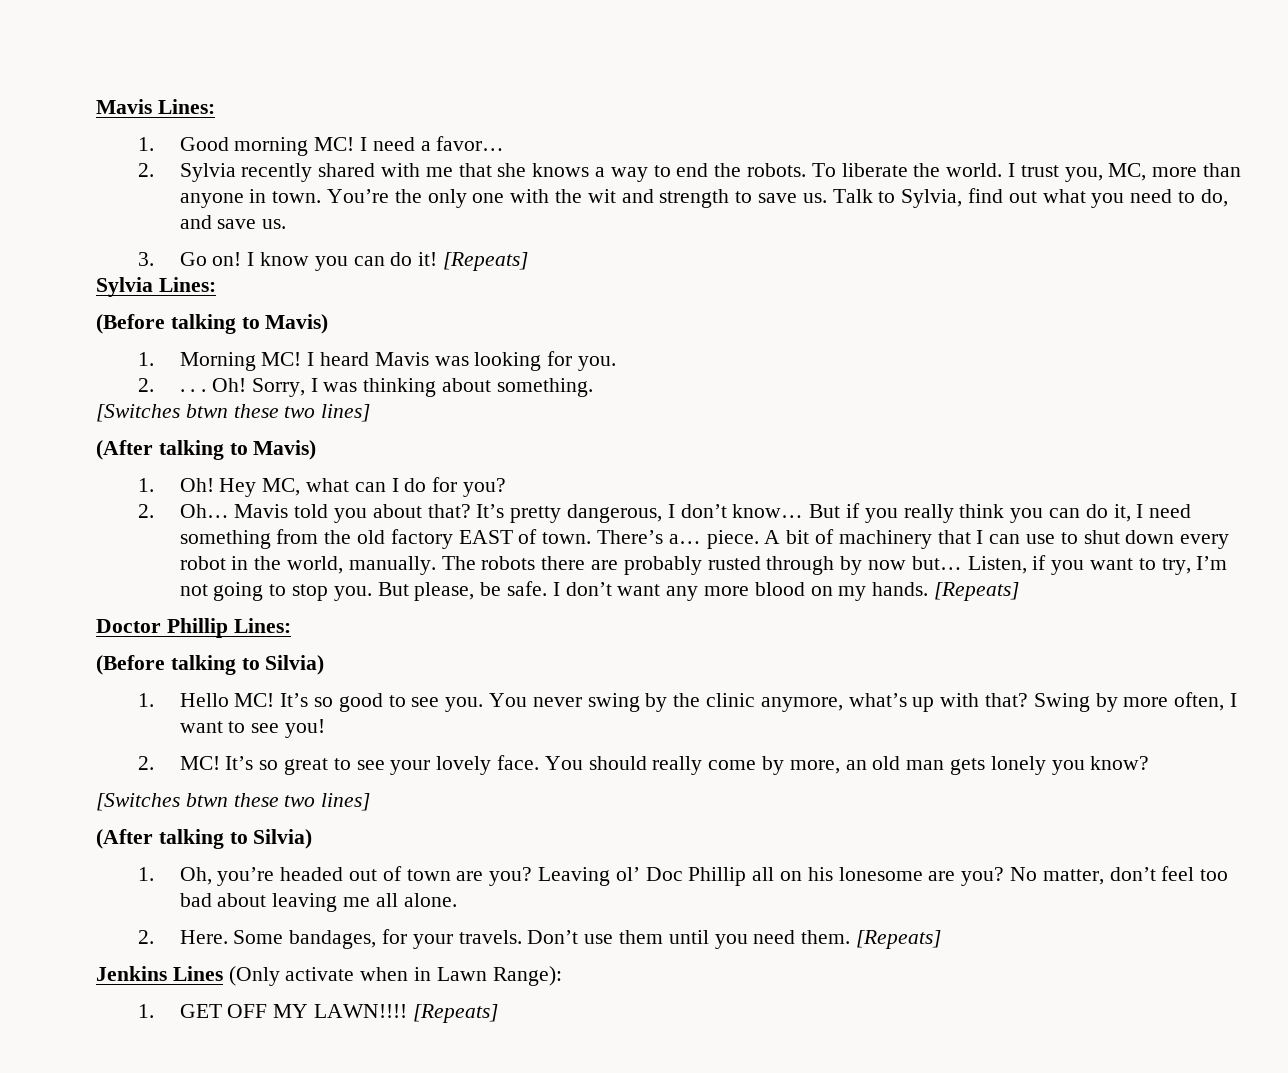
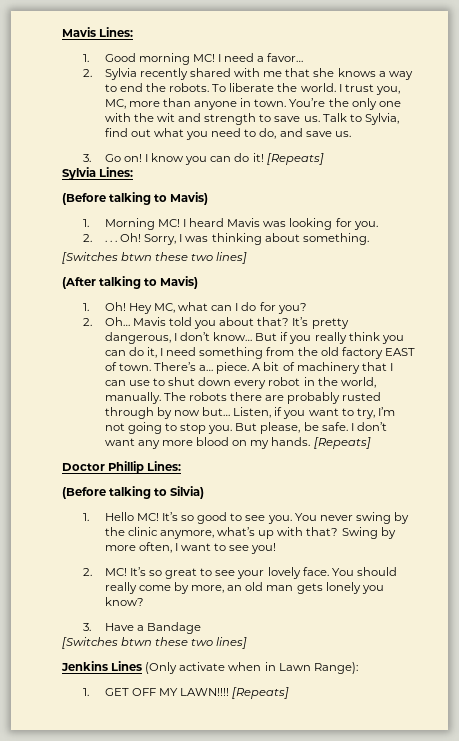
[96,793,371,811] [96,829,313,849] [137,866,1229,886] [179,893,457,912] [137,929,942,949] // [Switches btwn these two lines] // (After talking to Silvia) // 1. Oh, you’re headed out of town are you? Leaving ol’ Doc Phillip all on his lonesome are you? No matter, don’t feel too bad about leaving me all alone. // 2. Here. Some bandages, for your travels. Don’t use them until you need them. [Repeats] -> [83,622,201,634] [62,637,248,649] // 3. Have a Bandage // [Switches btwn these two lines]

